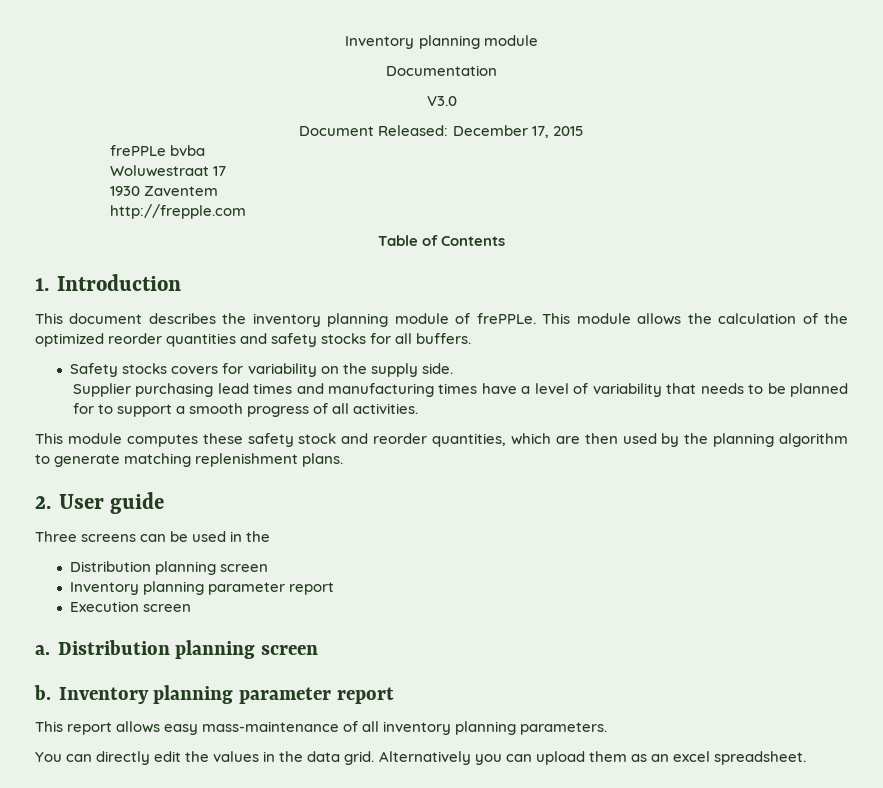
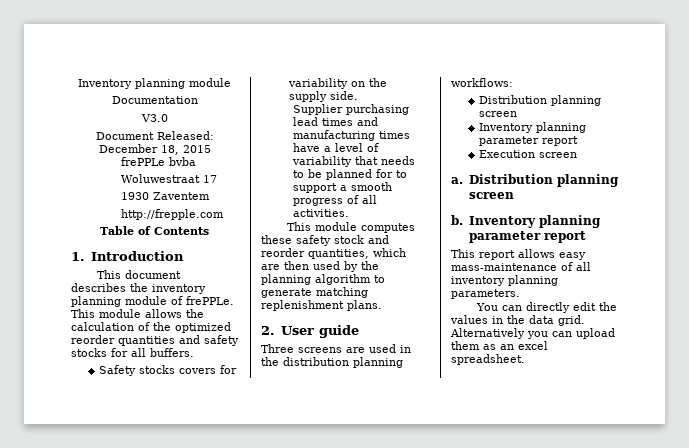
[531,126,549,138] 17, -> [160,145,179,155] 18,
[140,531,189,542] can be -> [346,347,365,353] are
(271, 536) none -> [283,357,403,368] [451,78,513,87] distribution planning workflows:

